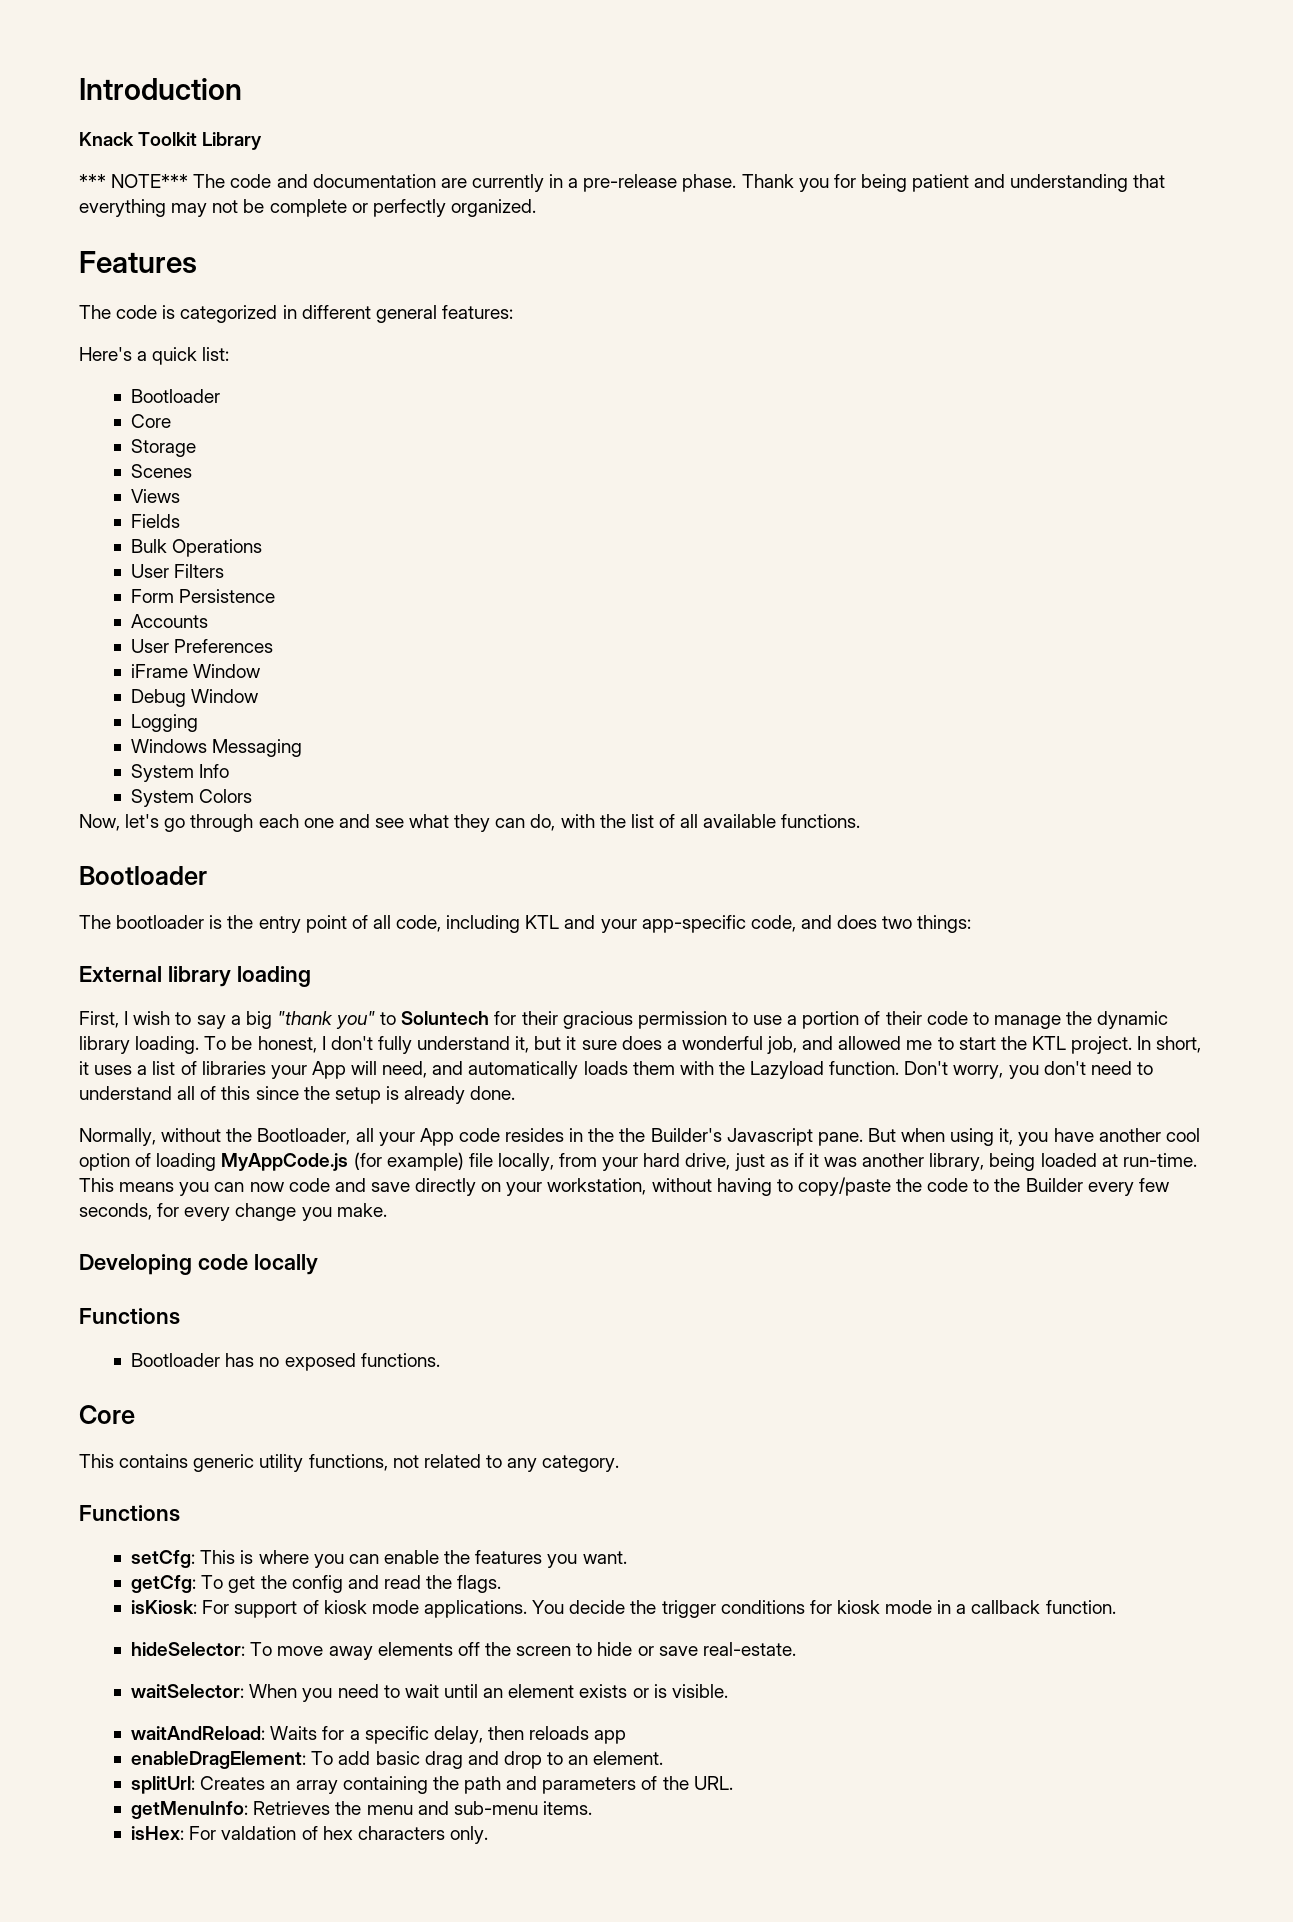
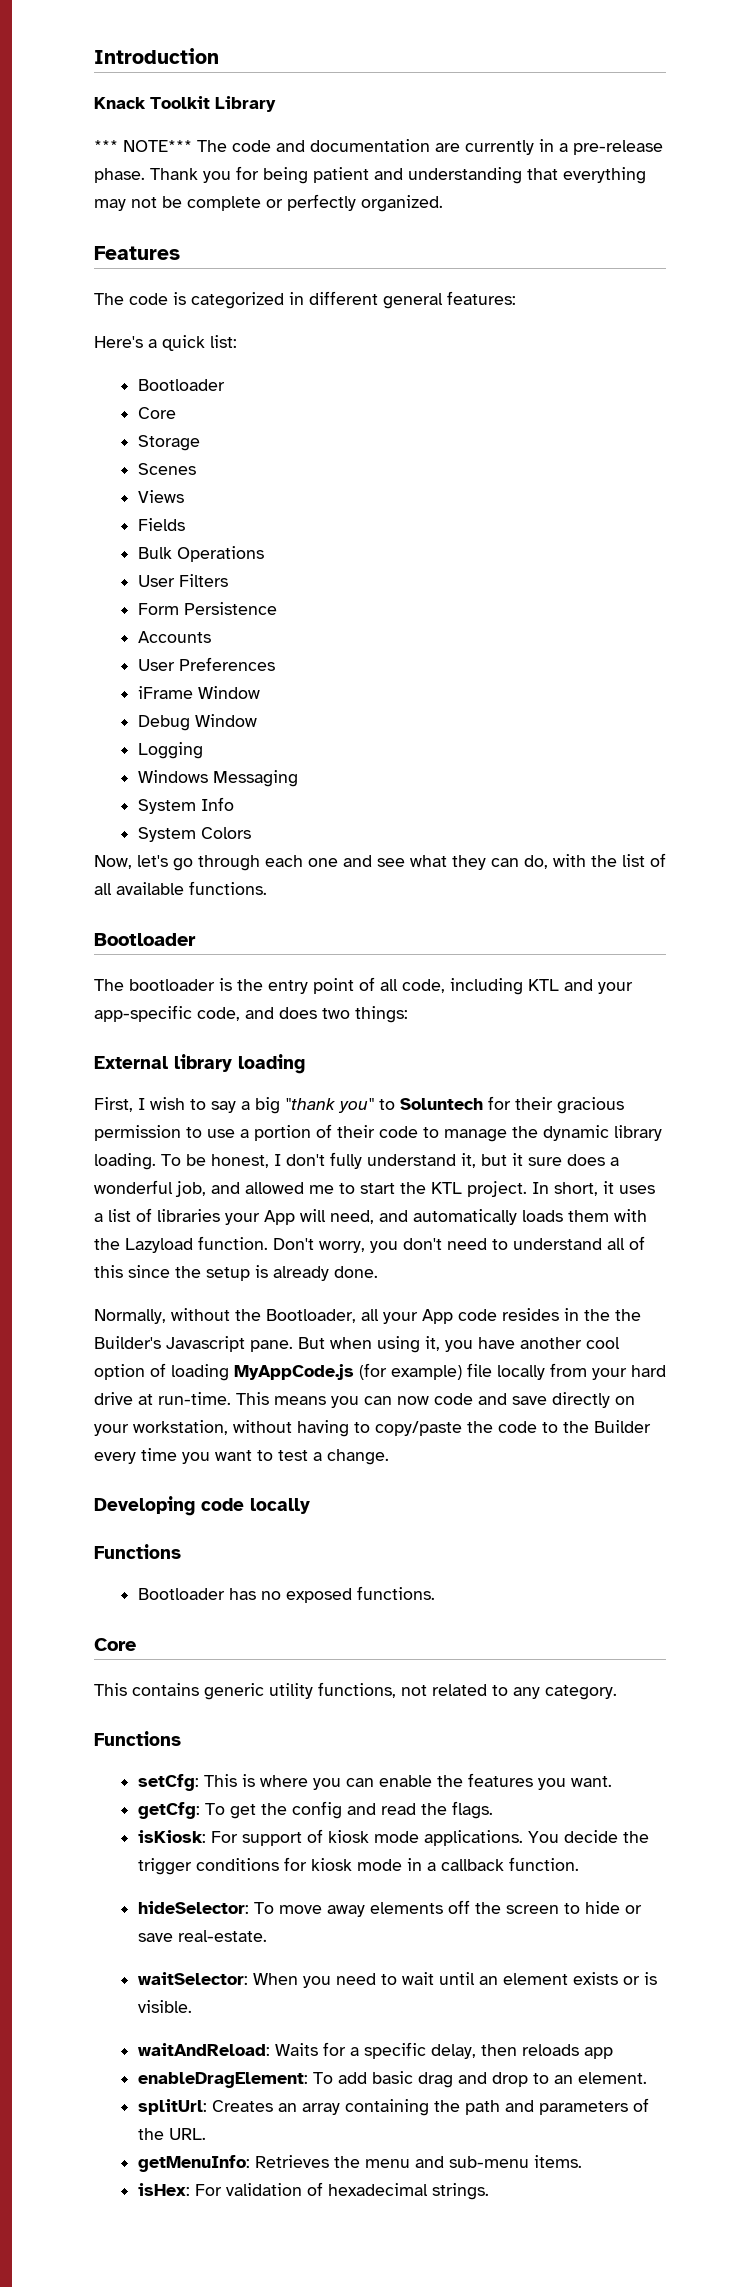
[497,1153,554,1171] locally, -> [497,1365,545,1380] locally
[685,1153,1097,1171] drive, just as if it was another library, being loaded -> [94,1392,133,1405] drive
[1138,1178,1169,1192] [79,1203,387,1221] few seconds, for every change you make. -> [141,1448,389,1465] time you want to test a change.
[221,1826,488,1844] valdation of hex characters only. -> [225,2182,489,2200] validation of hexadecimal strings.

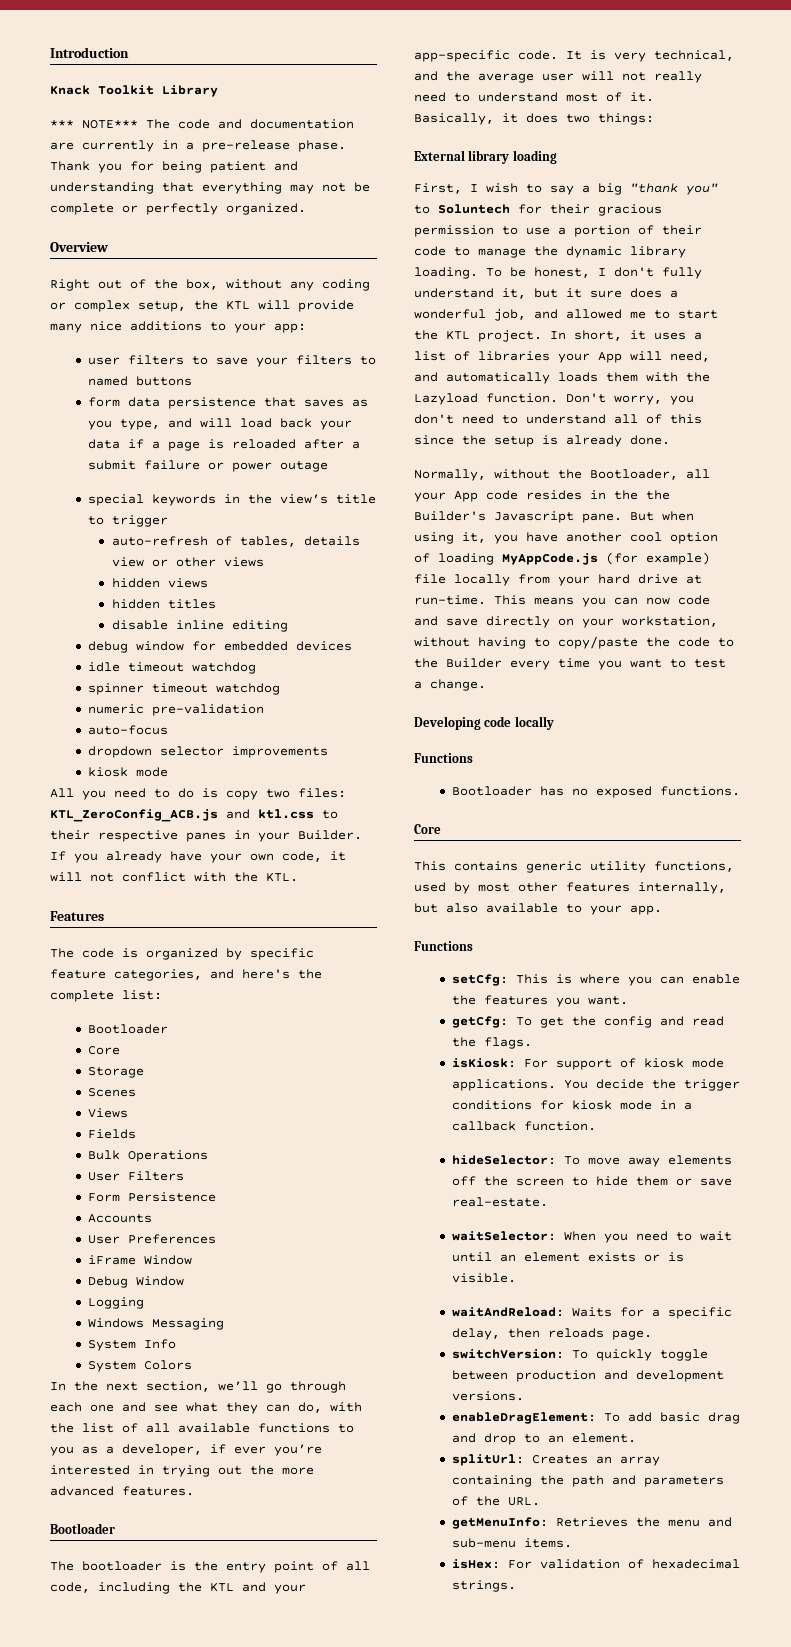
[94,246,180,260] [94,291,516,309] [94,335,205,351] Features // The code is categorized in different general features: // Here's a quick -> [50,242,108,252] [50,279,370,291] [50,300,354,312] [50,321,306,333] [88,355,377,367] [88,376,193,386] [88,397,369,409] [88,418,353,430] [88,439,361,451] [88,460,329,472] [88,494,377,506] [88,515,169,527] [111,536,360,547] [111,557,264,567] [111,578,208,588] [111,599,216,609] [111,620,288,632] [88,641,353,653] [88,662,257,674] [88,683,281,695] [88,704,265,716] [88,725,169,735] [88,746,329,758] [88,767,169,777] [50,788,346,800] [50,809,338,822] [50,830,362,842] [50,851,346,863] [50,872,298,882] [50,911,104,921] [50,948,314,960] [50,969,322,981] [50,990,114,1002] Overview // Right out of the box, without any coding or complex setup, the KTL will provide many nice additions to your app: // user filters to save your filters to named buttons // form data persistence that saves as you type, and will load back your data if a page is reloaded after a submit failure or power outage // special keywords in the view’s title to trigger // auto-refresh of tables, details view or other views // hidden views // hidden titles // disable inline editing // debug window for embedded devices // idle timeout watchdog // spinner timeout watchdog // numeric pre-validation // auto-focus // dropdown selector improvements // kiosk mode // All you need to do is copy two files: KTL_ZeroConfig_ACB.js and ktl.css to their respective panes in your Builder. If you already have your own code, it will not conflict with the KTL. // Features // The code is organized by specific feature categories, and here's the complete
[94,855,168,869] Now, let's -> [50,1381,258,1392] In the next section, we’ll
[189,881,267,895] functions. -> [258,1423,354,1433] [50,1444,322,1456] [50,1465,314,1477] [50,1486,194,1496] functions to you as a developer, if ever you’re interested in trying out the more advanced features.
(523, 986) none -> [178,1582,202,1592] the
[197,1007,274,1021] code, and -> [518,50,734,62] [414,71,702,83] [414,92,654,102] [414,113,518,125] code. It is very technical, and the average user will not really need to understand most of it. Basically, it
[401,1684,617,1700] not related to any category. -> [414,882,726,894] [414,903,662,915] used by most other features internally, but also available to your app.
(620, 1907) none -> [636,1176,669,1186] them
[583,2047,613,2059] app -> [612,1330,653,1340] [452,1349,709,1361] [452,1370,725,1382] [452,1391,525,1401] page. // switchVersion: To quickly toggle between production and development versions.

